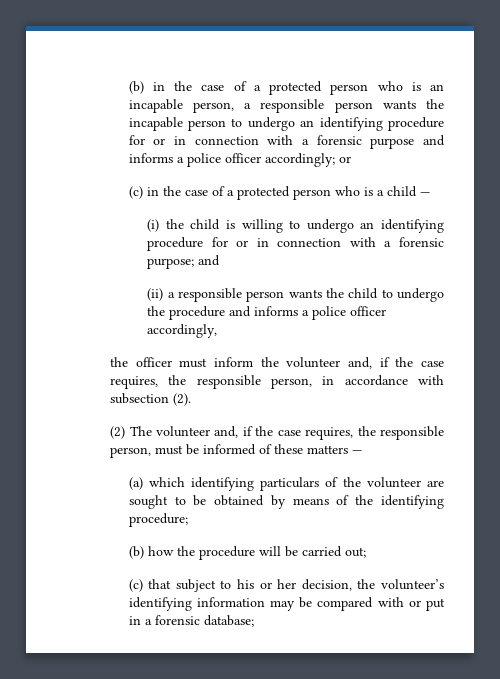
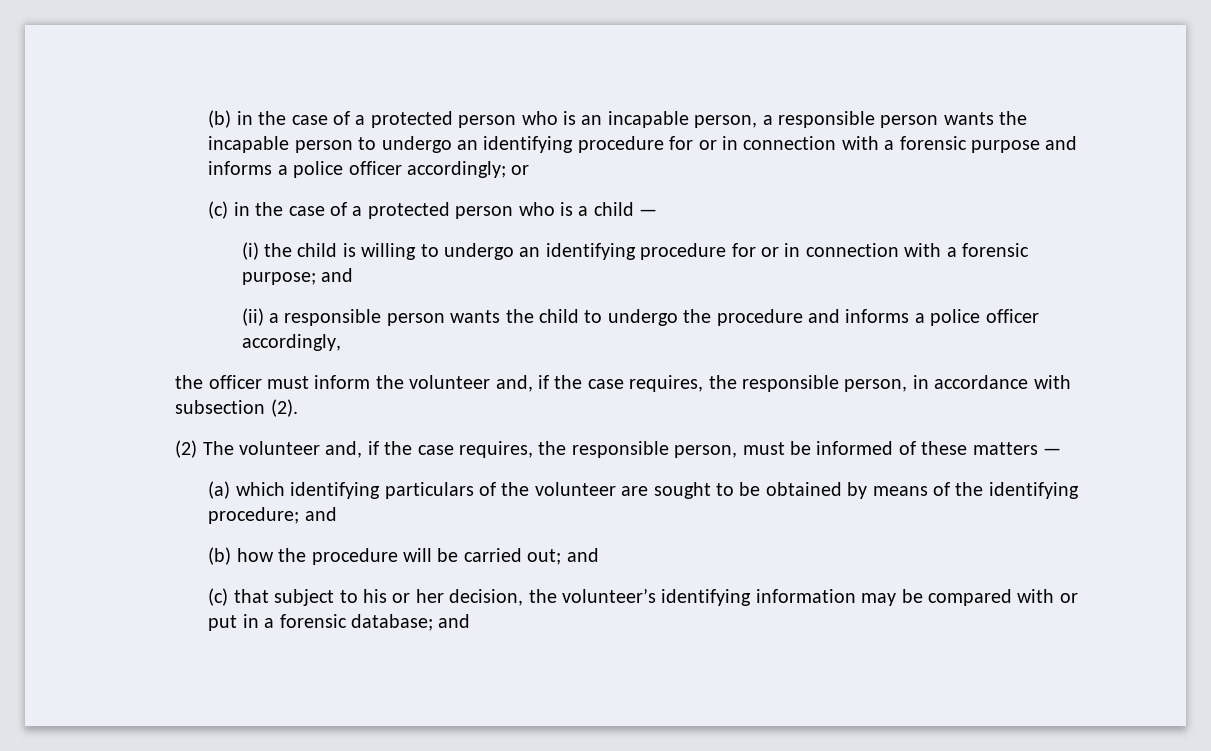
(188, 520) none -> [304,507,337,521] and
(366, 552) none -> [566,548,599,562] and
(254, 621) none -> [438,614,471,628] and

